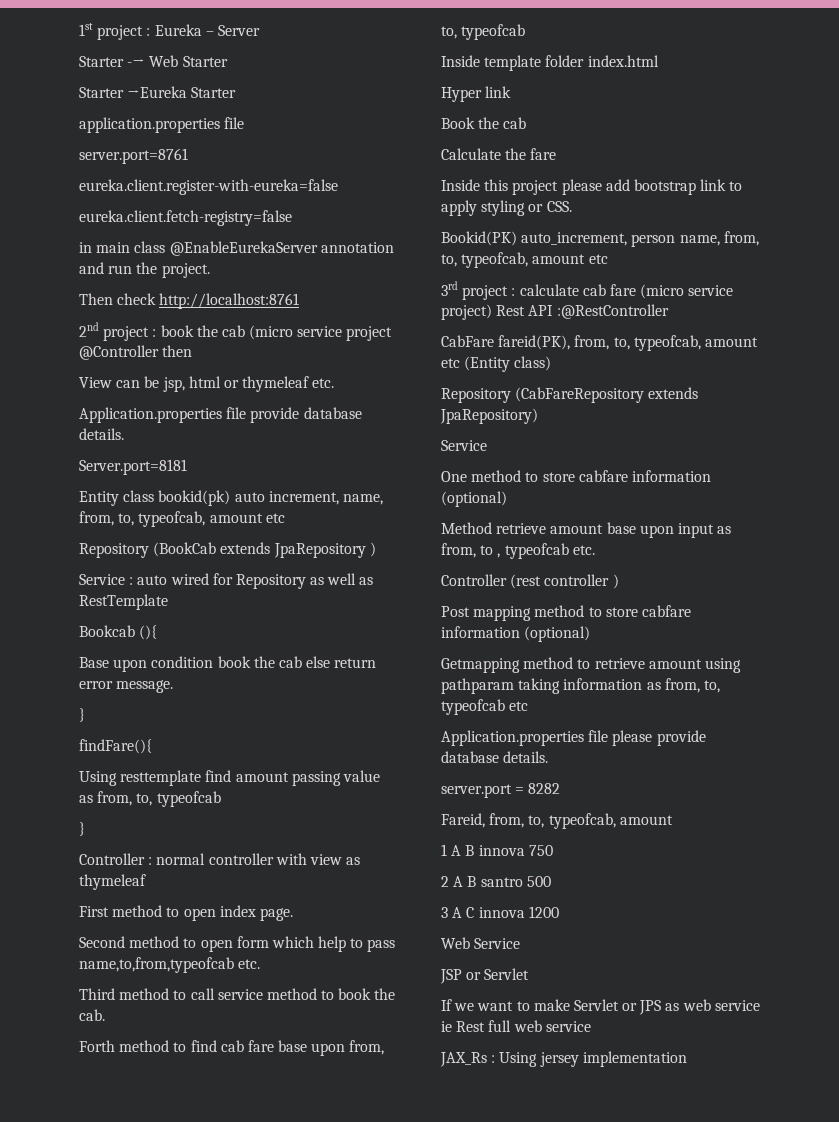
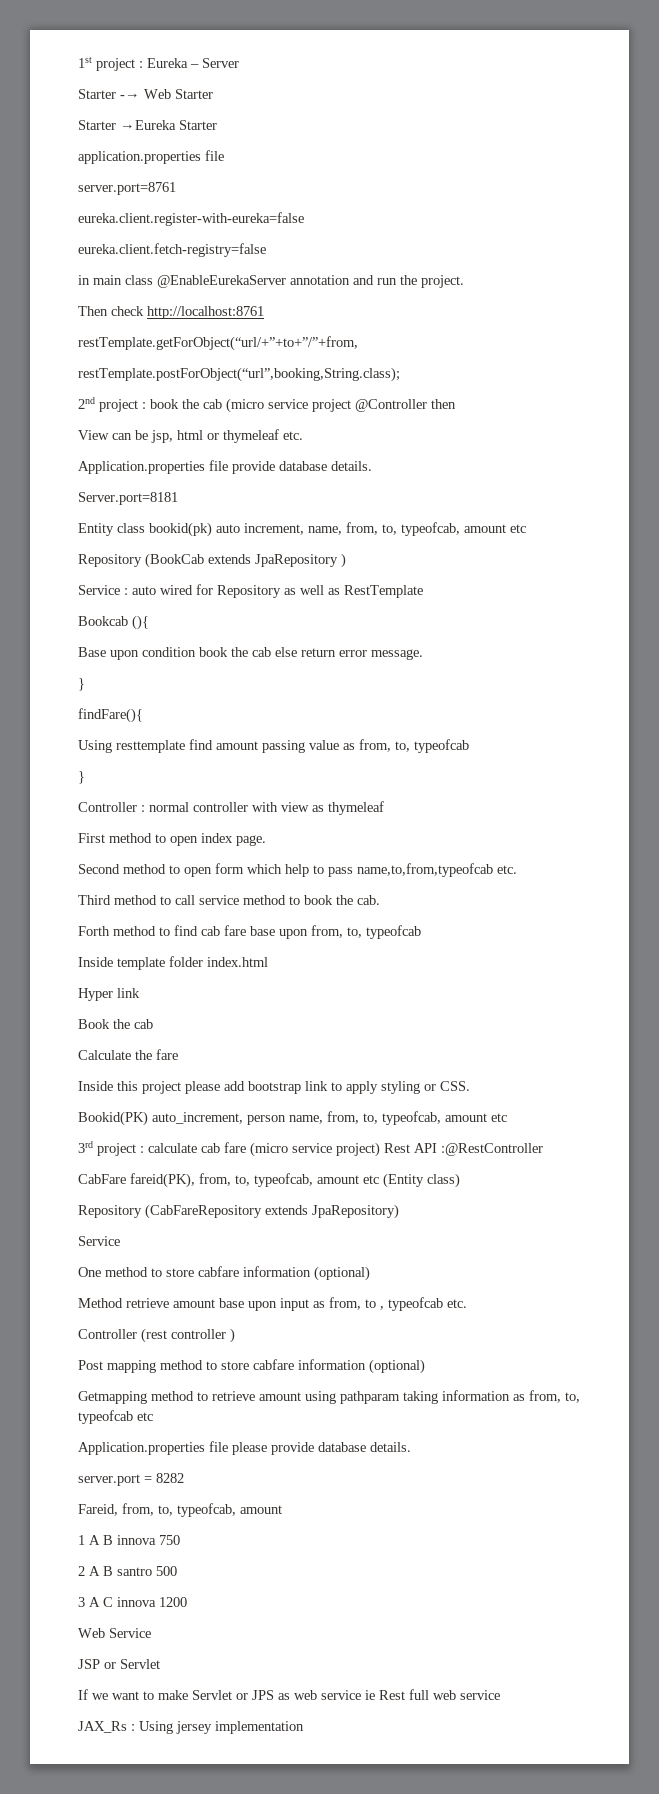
(300, 301) none -> [78,336,358,351] [78,367,400,382] // restTemplate.getForObject(“url/+”+to+”/”+from, // restTemplate.postForObject(“url”,booking,String.class);

